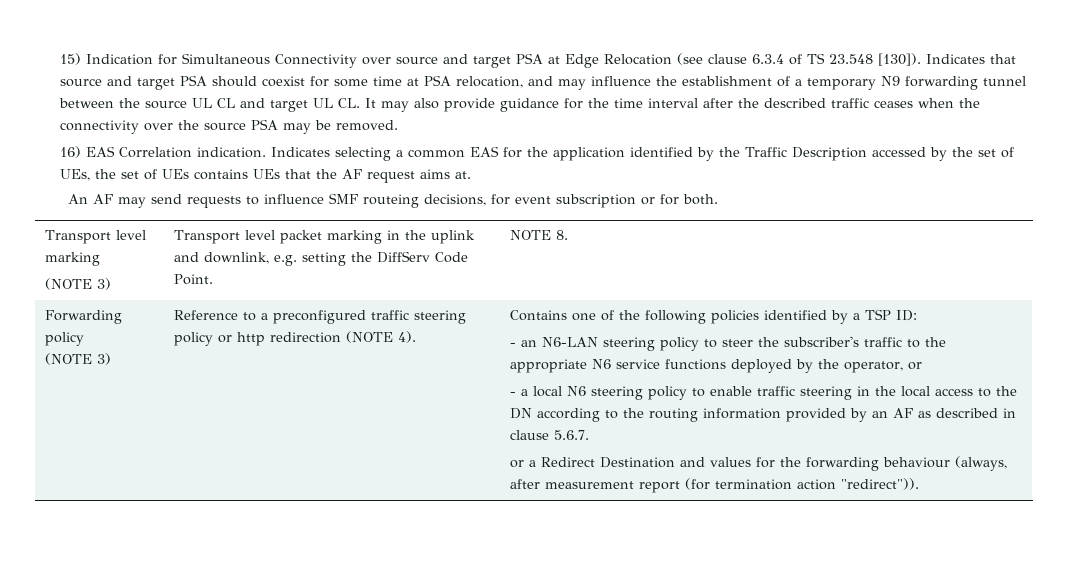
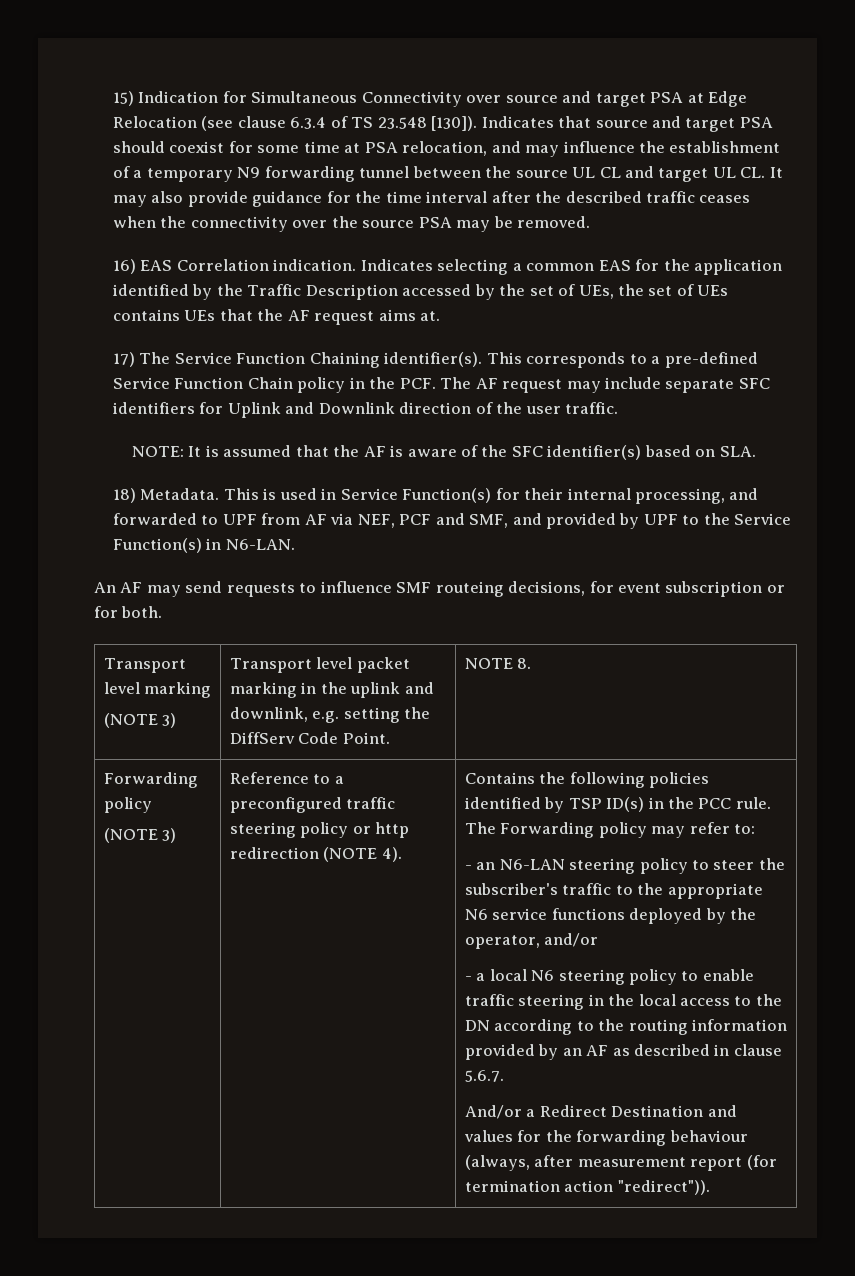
(471, 175) none -> [112,352,758,368] [112,377,770,393] [112,402,619,418] [131,445,756,460] [112,488,759,504] [112,513,792,529] [112,538,295,553] // 17) The Service Function Chaining identifier(s). This corresponds to a pre-defined Service Function Chain policy in the PCF. The AF request may include separate SFC identifiers for Uplink and Downlink direction of the user traffic. // NOTE: It is assumed that the AF is aware of the SFC identifier(s) based on SLA. // 18) Metadata. This is used in Service Function(s) for their internal processing, and forwarded to UPF from AF via NEF, PCF and SMF, and provided by UPF to the Service Function(s) in N6-LAN.
[571,310,614,321] one of -> (535, 778) none
[852,309,917,321] a TSP ID: -> [568,797,771,812] [464,822,756,838] TSP ID(s) in the PCC rule. The Forwarding policy may refer to:
[907,362,922,370] or -> [544,933,599,947] and/or
[509,460,524,468] or -> [464,1105,522,1119] And/or

